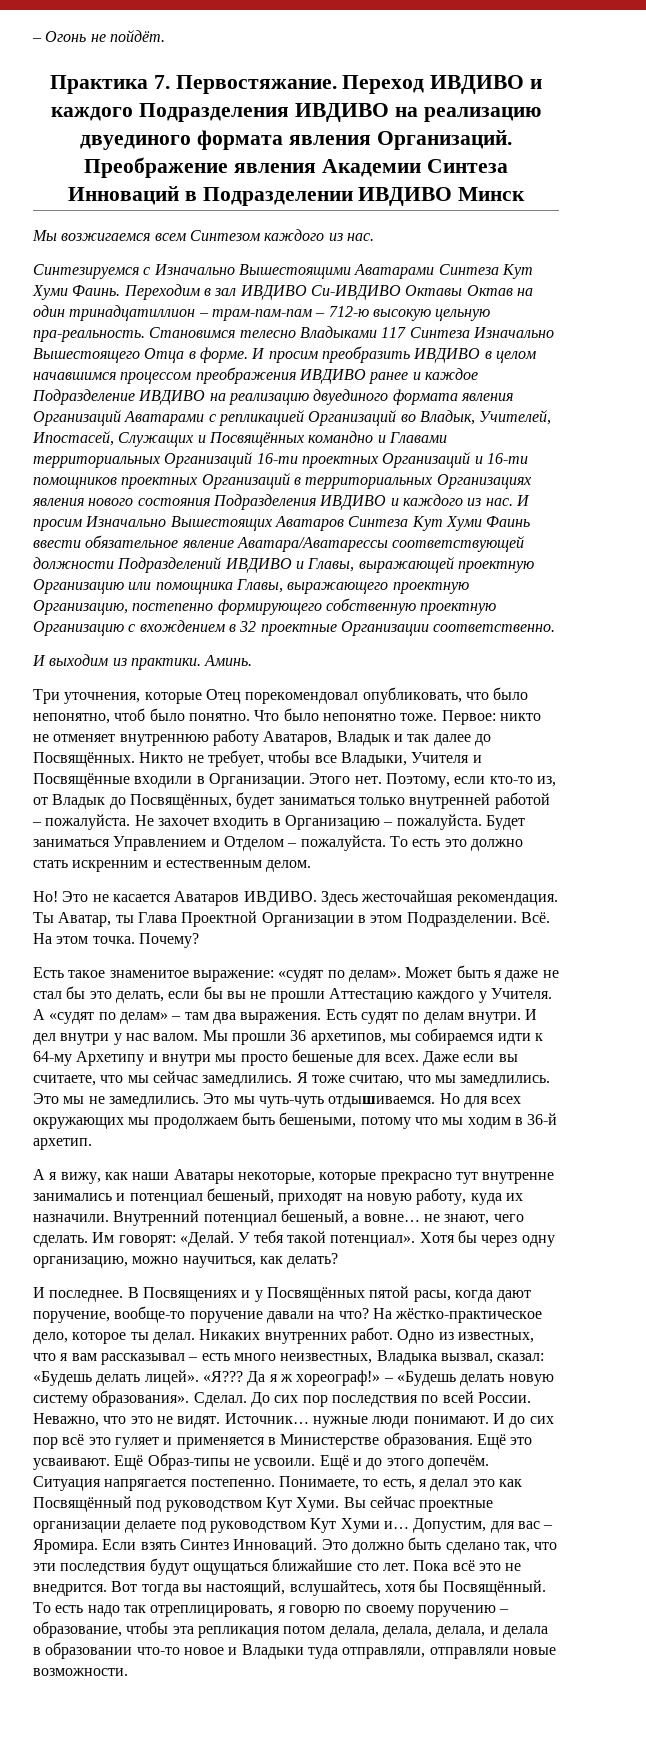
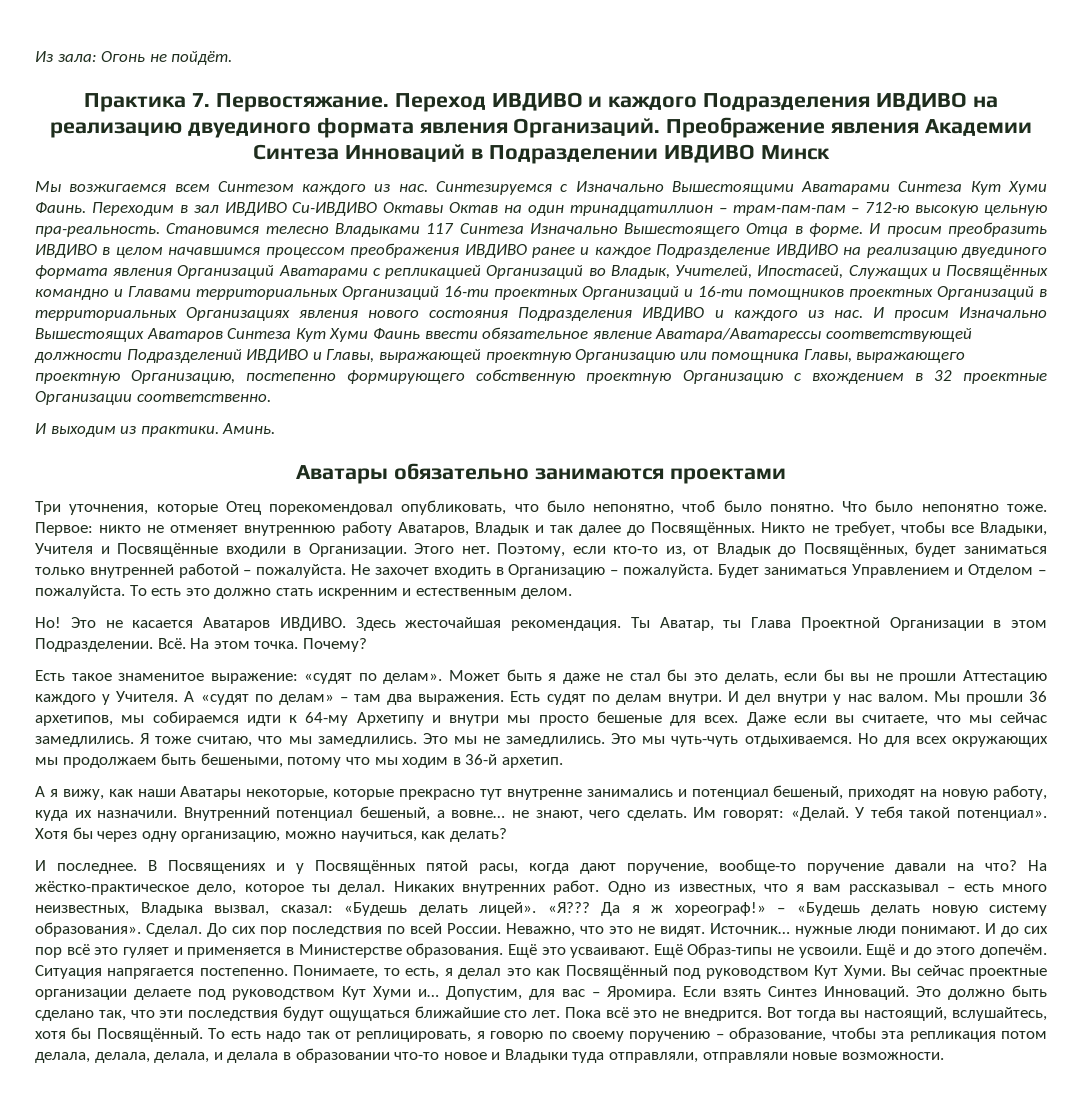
[32,38,42,42] – -> [35,51,97,62] Из зала:
(374, 237) // -> (428, 188) none
(253, 660) none -> [296,463,786,484] // Аватары обязательно занимаются проектами
[328,1096,436,1108] отдышиваемся. -> [744,736,852,747] отдыхиваемся.
[150,1605,274,1617] отреплицировать, -> [334,1031,472,1042] от реплицировать,

